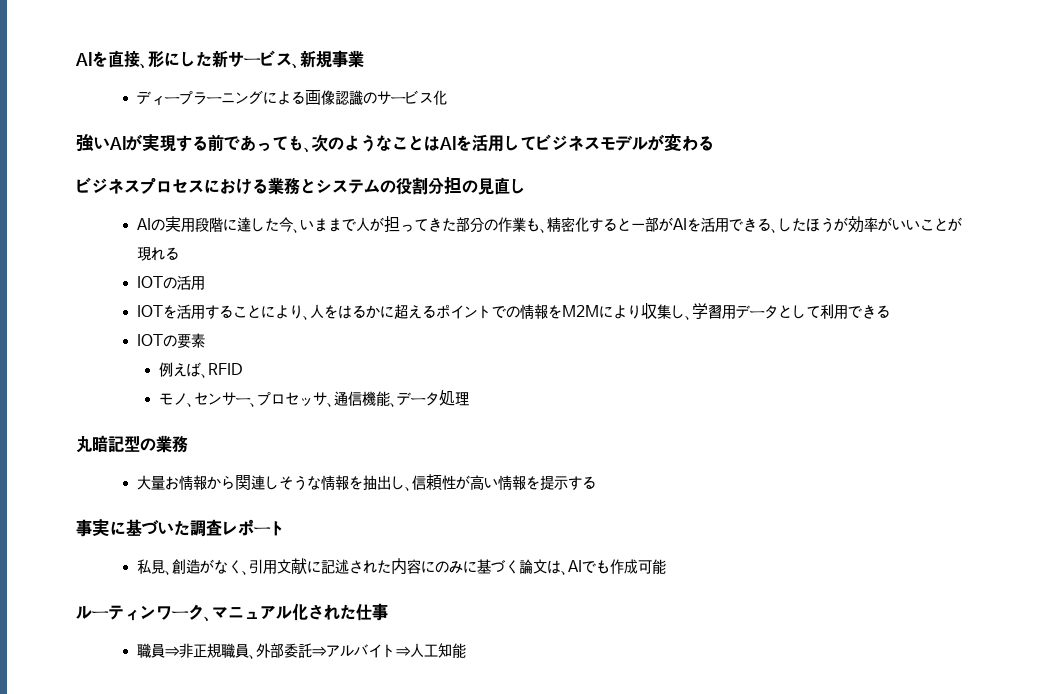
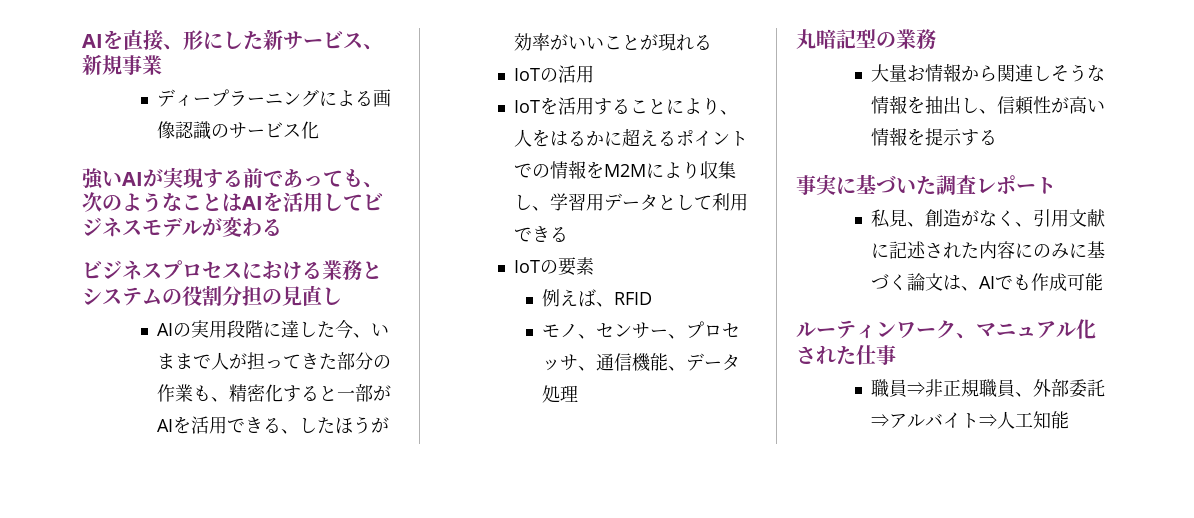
[137,276,164,288] IOT -> [514,68,541,81] IoT
[137,305,164,317] IOT -> [514,100,541,113] IoT
[137,334,164,346] IOT -> [514,260,541,273] IoT

